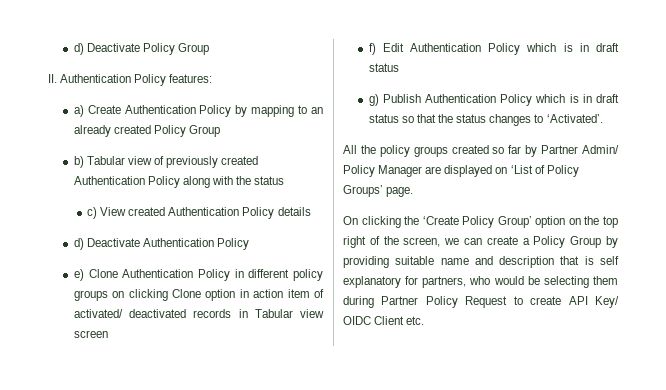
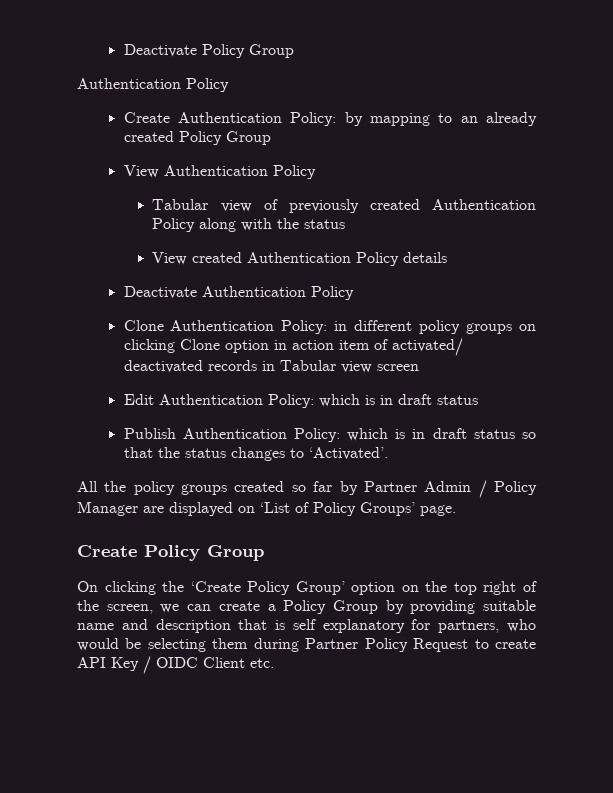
[73,43,84,55] d) -> (123, 50) none
[48,74,213,86] [73,105,84,117] II. Authentication Policy features: // a) -> [77,78,229,92] Authentication Policy //
[199,105,232,117] Policy -> [290,112,337,126] Policy:
[73,156,84,168] b) -> [123,165,316,179] View Authentication Policy //
[86,207,97,219] c) -> (346, 224) none
[73,238,84,250] d) -> (448, 257) none
[73,269,84,281] e) -> (354, 293) none
[197,269,230,281] Policy -> [281,320,328,334] Policy:
[368,43,376,55] f) -> (419, 367) none
[488,43,521,55] Policy -> [267,394,314,408] Policy:
[368,94,379,106] g) -> (478, 400) none
[500,94,533,106] Policy -> [293,428,340,442] Policy:
[582,145,619,154] Admin/ -> [424,480,487,498] Admin /
(414, 192) none -> [77,545,264,561] // Create Policy Group
[595,296,619,308] Key/ -> [111,656,151,674] Key /

